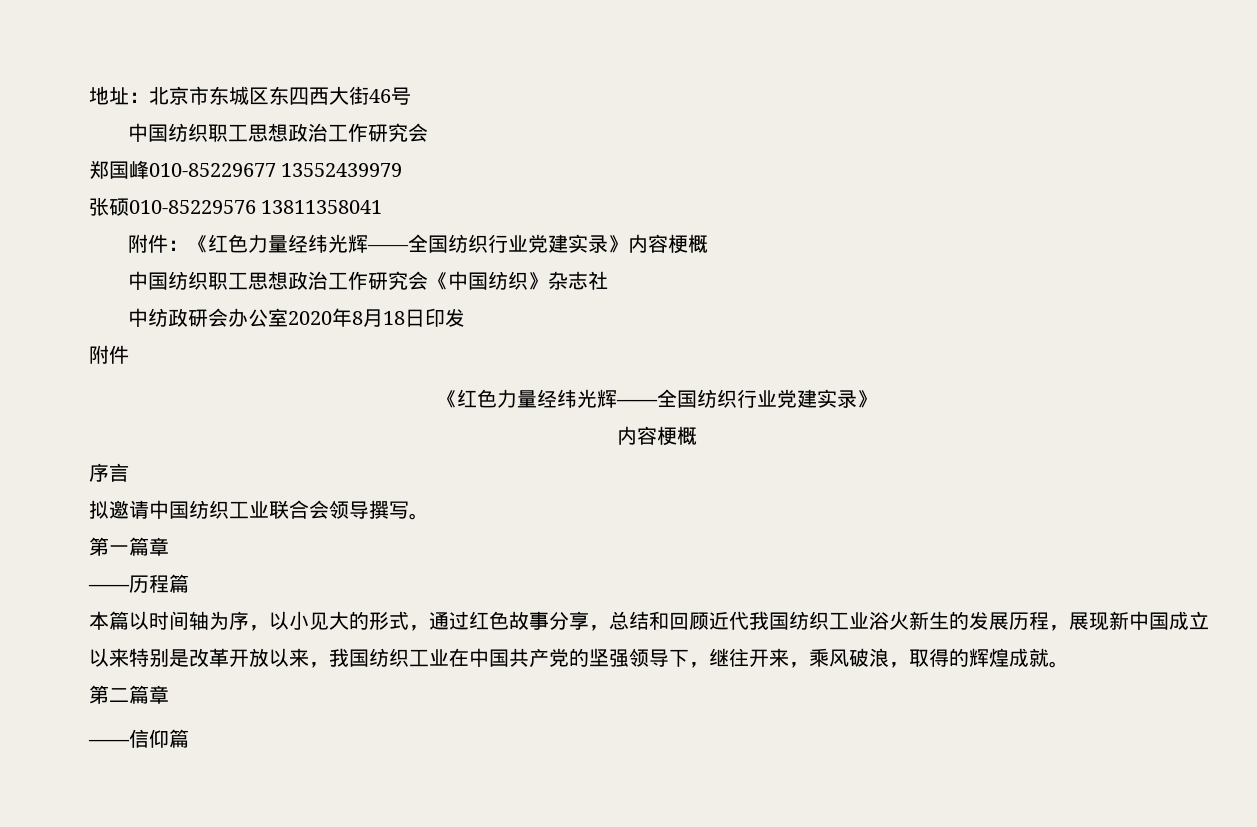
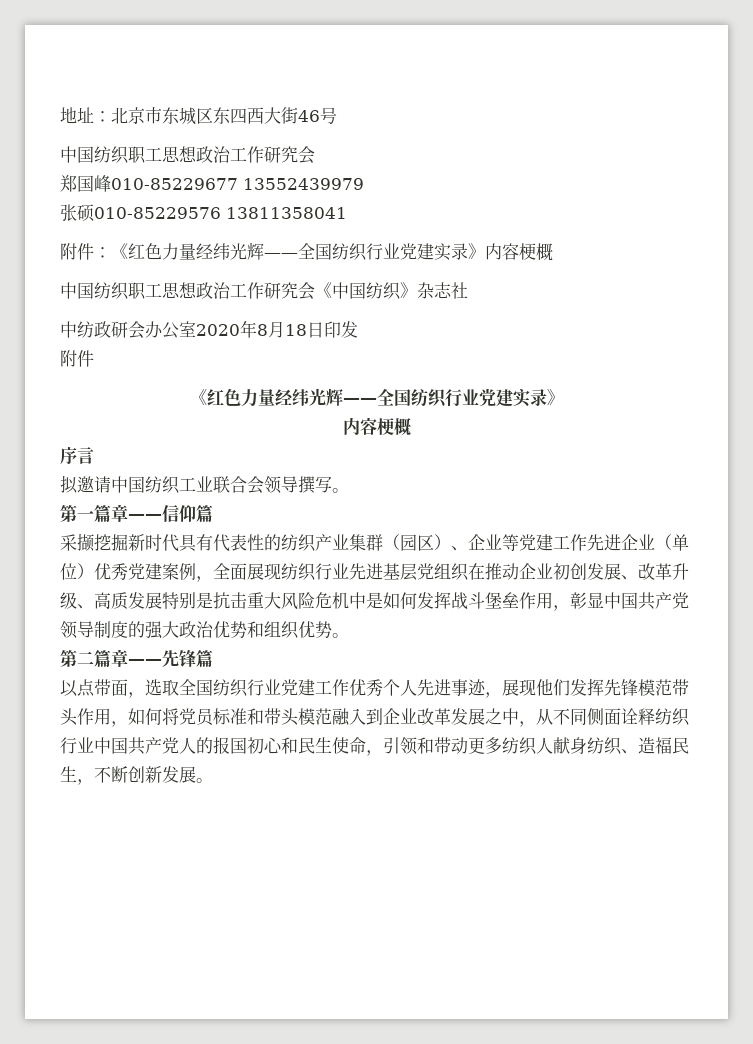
[88,574,189,593] [89,611,1209,631] [89,648,1069,668] [89,685,169,704] [88,729,189,748] // ——历程篇 // 本篇以时间轴为序，以小见大的形式，通过红色故事分享，总结和回顾近代我国纺织工业浴火新生的发展历程，展现新中国成立以来特别是改革开放以来，我国纺织工业在中国共产党的坚强领导下，继往开来，乘风破浪，取得的辉煌成就。 // 第二篇章 // ——信仰篇 -> [128,505,213,522] [60,533,689,552] [60,563,689,582] [60,591,689,611] [60,621,349,639] [60,649,213,667] [60,678,689,698] [60,708,690,727] [60,737,689,756] [60,766,213,785] ——信仰篇 // 采撷挖掘新时代具有代表性的纺织产业集群（园区）、企业等党建工作先进企业（单位）优秀党建案例，全面展现纺织行业先进基层党组织在推动企业初创发展、改革升级、高质发展特别是抗击重大风险危机中是如何发挥战斗堡垒作用，彰显中国共产党领导制度的强大政治优势和组织优势。 // 第二篇章——先锋篇 // 以点带面，选取全国纺织行业党建工作优秀个人先进事迹，展现他们发挥先锋模范带头作用，如何将党员标准和带头模范融入到企业改革发展之中，从不同侧面诠释纺织行业中国共产党人的报国初心和民生使命，引领和带动更多纺织人献身纺织、造福民生，不断创新发展。

